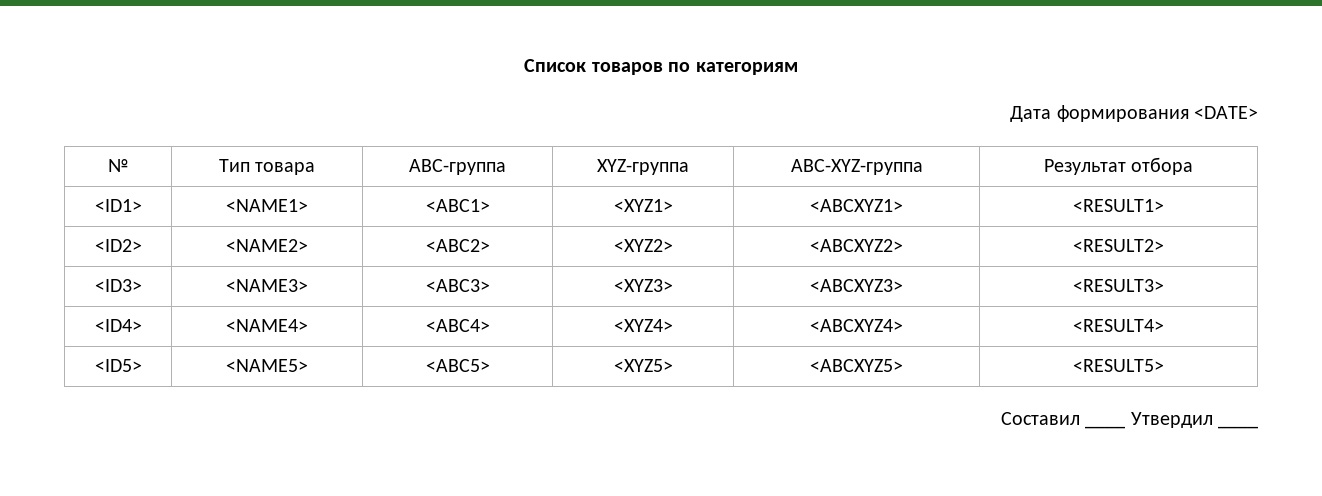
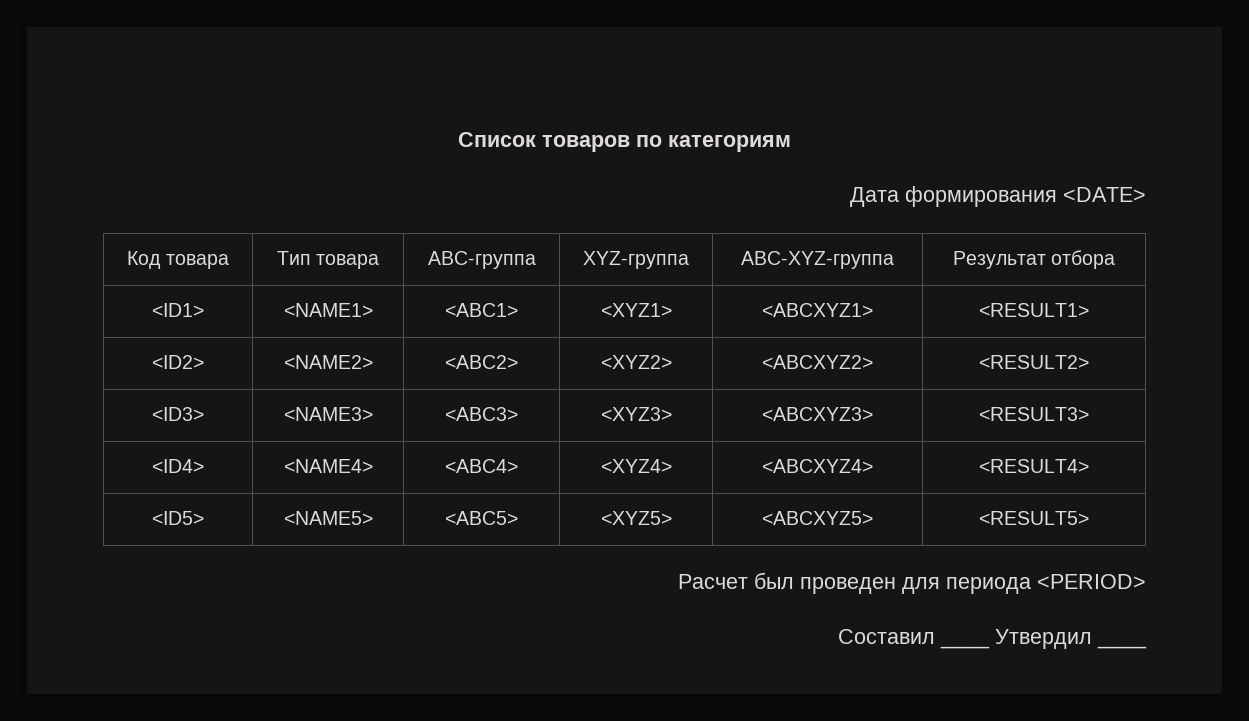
[107,159,129,172] № -> [127,251,229,269] Код товара
(1164, 365) none -> [678,572,1146,594] // Расчет был проведен для периода <PERIOD>

